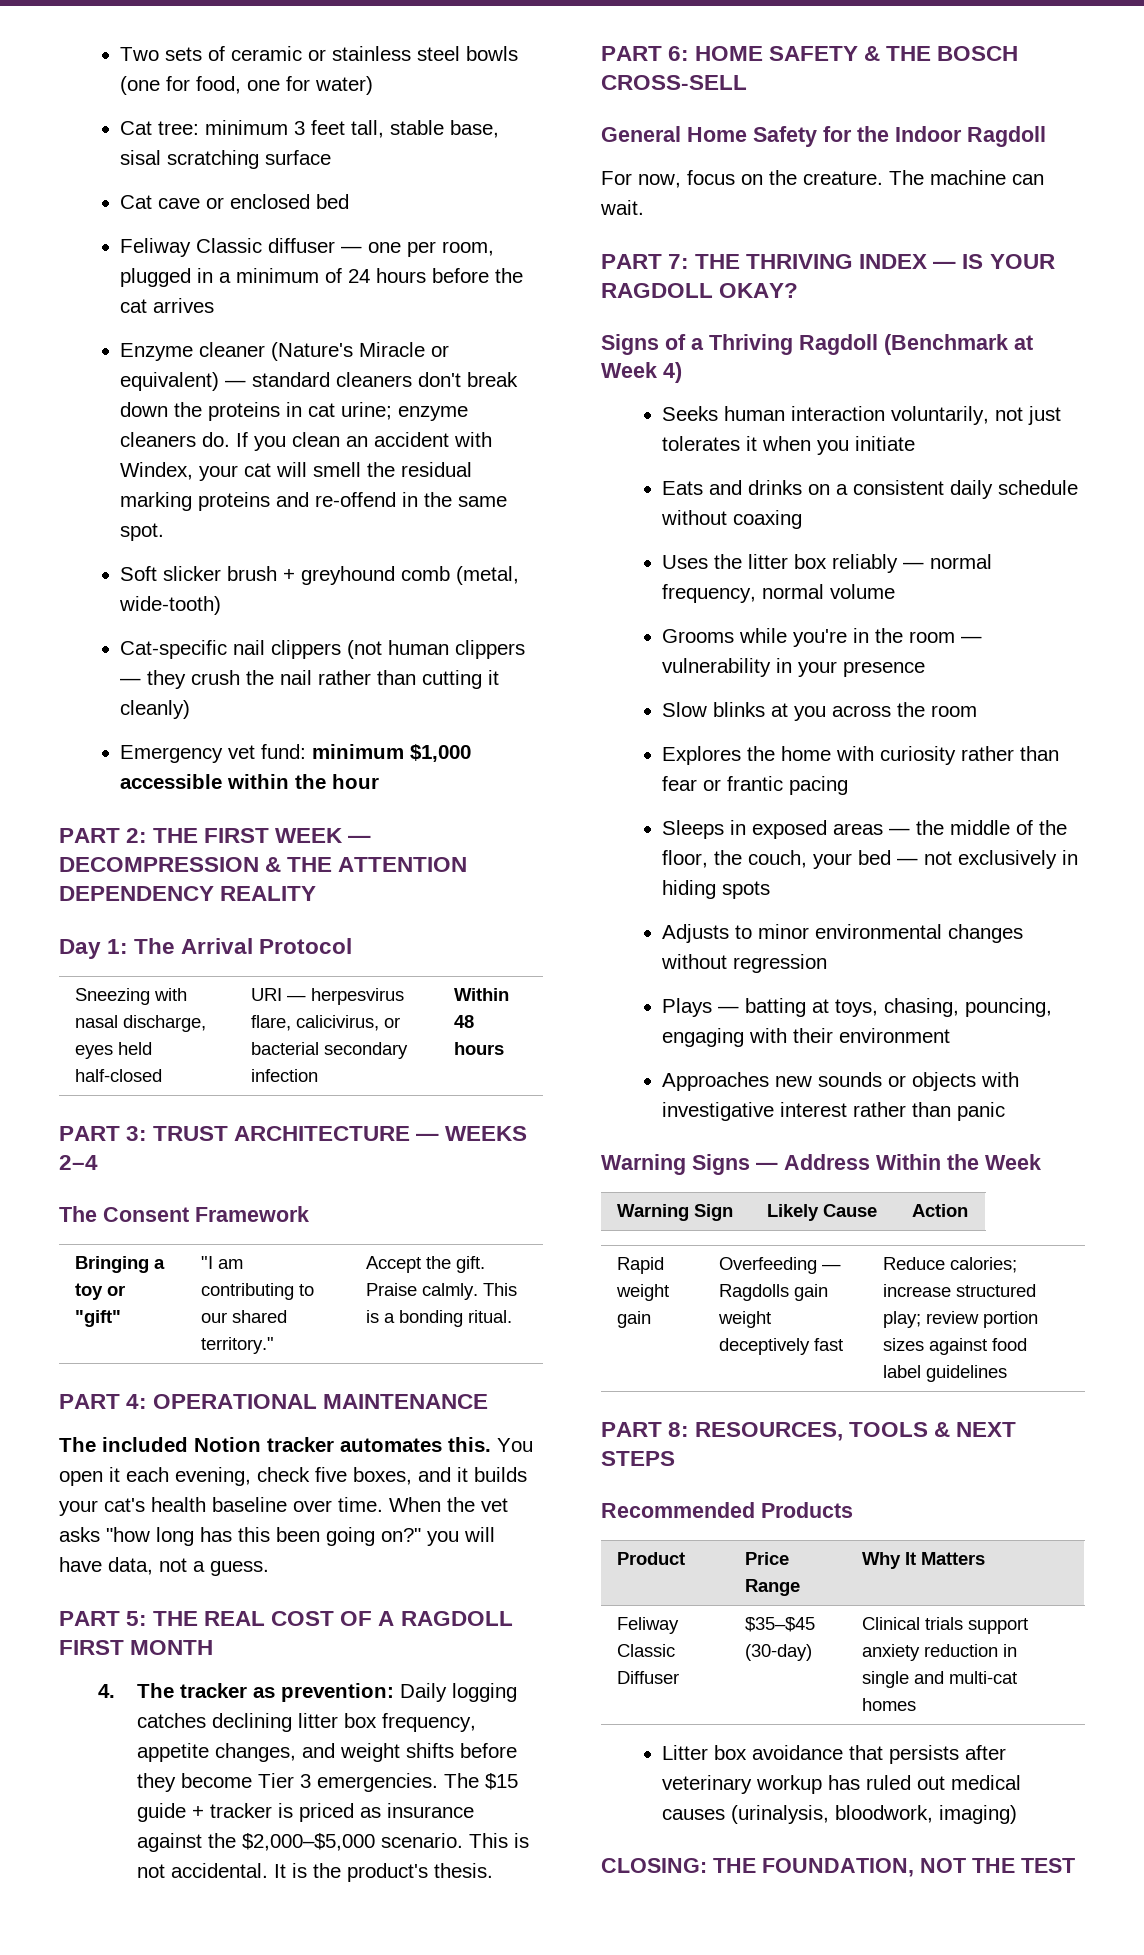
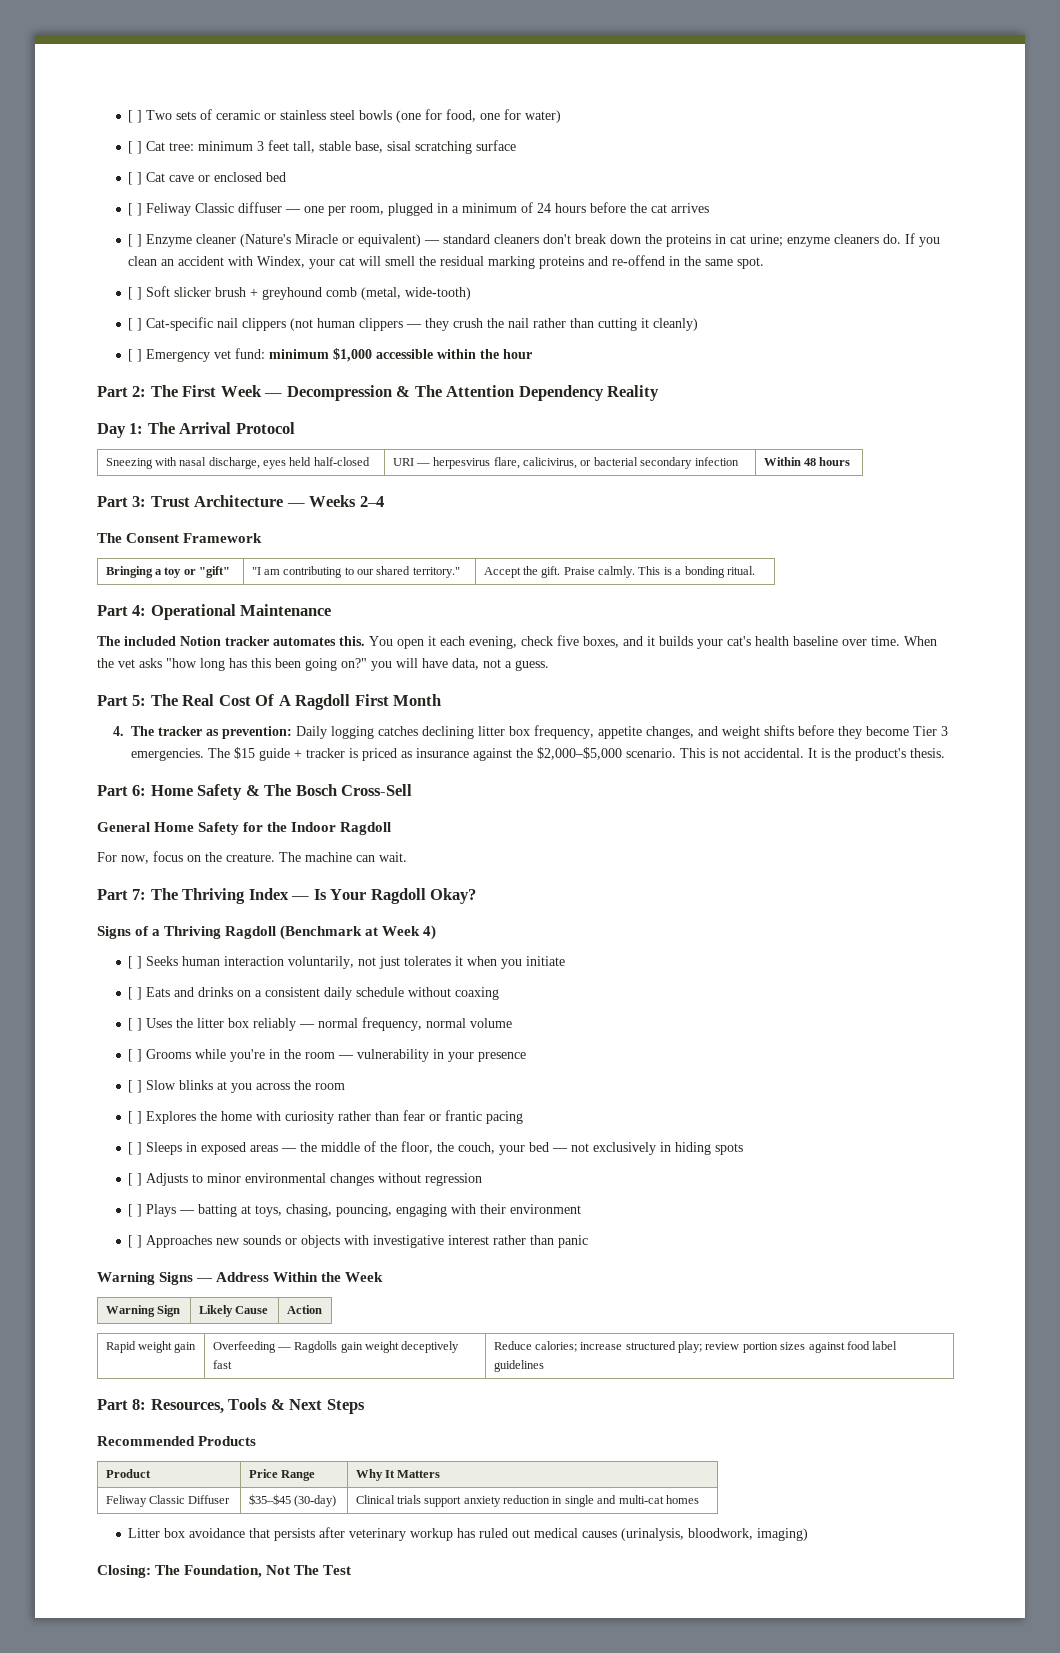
(120, 54) none -> [128,110,143,123] [ ]
(374, 85) none -> [128,141,143,154] [ ]
(332, 157) none -> [128,172,143,185] [ ]
(350, 201) none -> [128,203,143,216] [ ]
(215, 305) none -> [128,234,143,247] [ ]
(165, 532) none -> [128,287,143,300] [ ]
(222, 605) none -> [128,318,143,331] [ ]
(191, 709) none -> [128,349,143,362] [ ]
[59,828,372,843] [59,857,468,872] [59,886,317,901] PART 2: THE FIRST WEEK — DECOMPRESSION & THE ATTENTION DEPENDENCY REALITY -> [97,385,660,401] Part 2: The First Week — Decompression & The Attention Dependency Reality
[59,1126,528,1141] PART 3: TRUST ARCHITECTURE — WEEKS -> [97,495,357,507] Part 3: Trust Architecture — Weeks
[59,1394,489,1409] PART 4: OPERATIONAL MAINTENANCE -> [97,604,332,620] Part 4: Operational Maintenance
[59,1611,513,1626] [59,1640,214,1655] PART 5: THE REAL COST OF A RAGDOLL FIRST MONTH -> [97,694,442,710] Part 5: The Real Cost Of A Ragdoll First Month
[601,46,1019,61] [601,75,747,90] PART 6: HOME SAFETY & THE BOSCH CROSS-SELL -> [97,784,413,800] Part 6: Home Safety & The Bosch Cross-Sell
[601,254,1055,269] [601,283,799,298] PART 7: THE THRIVING INDEX — IS YOUR RAGDOLL OKAY? -> [97,888,477,904] Part 7: The Thriving Index — Is Your Ragdoll Okay?
(682, 372) none -> [128,956,143,969] [ ]
(916, 443) none -> [128,987,143,1000] [ ]
(803, 519) none -> [128,1018,143,1031] [ ]
(896, 591) none -> [128,1049,143,1062] [ ]
(926, 669) none -> [128,1080,143,1093] [ ]
(978, 711) none -> [128,1111,143,1124] [ ]
(849, 785) none -> [128,1142,143,1155] [ ]
(771, 890) none -> [128,1173,143,1186] [ ]
(828, 963) none -> [128,1204,143,1217] [ ]
(951, 1035) none -> [128,1235,143,1248] [ ]
[601,1422,1017,1441] [601,1451,675,1466] PART 8: RESOURCES, TOOLS & NEXT STEPS -> [97,1398,365,1414] Part 8: Resources, Tools & Next Steps
[601,1858,1075,1877] CLOSING: THE FOUNDATION, NOT THE TEST -> [97,1565,352,1578] Closing: The Foundation, Not The Test

